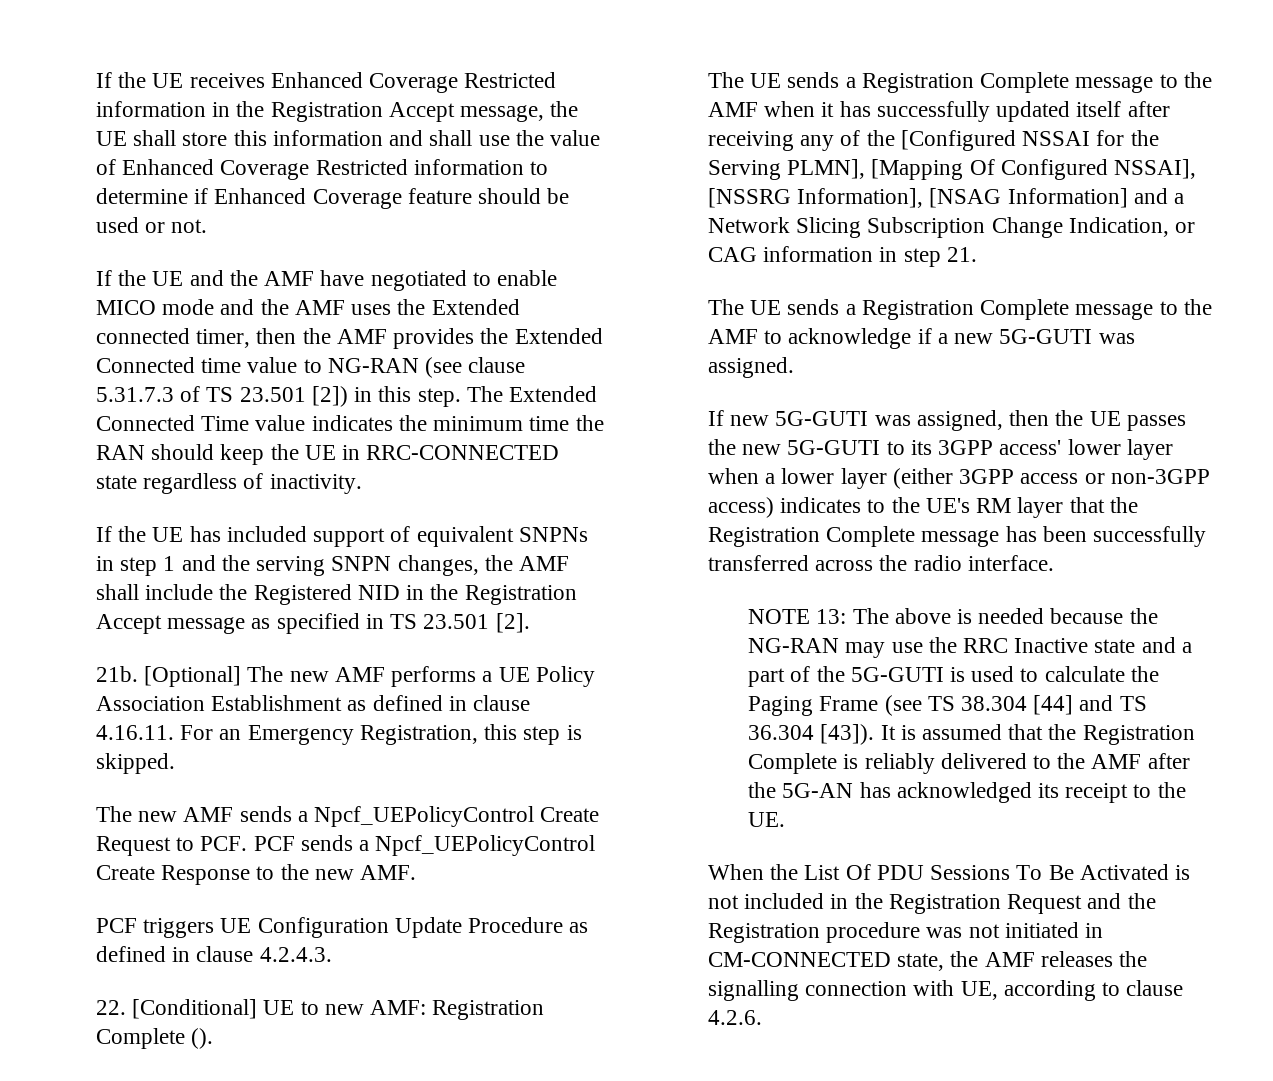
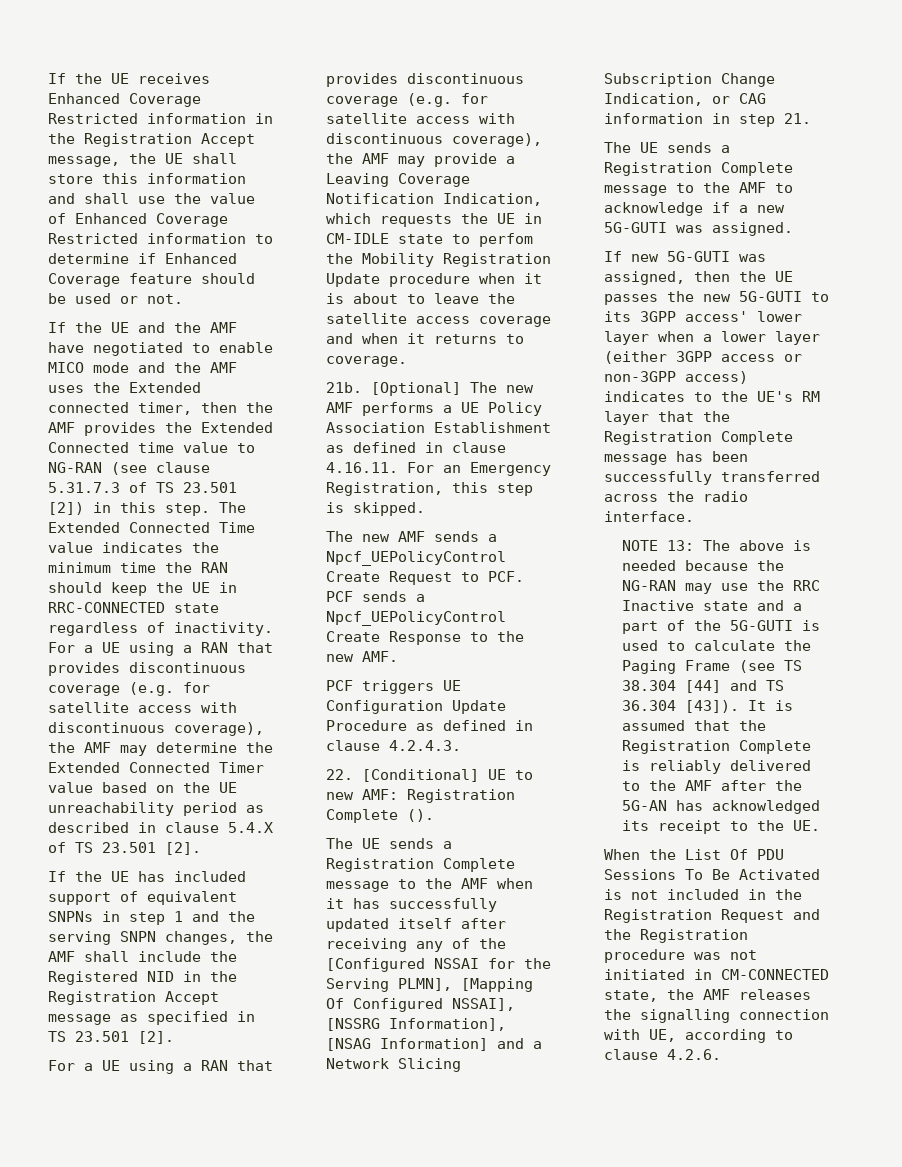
(362, 484) none -> [47,642,273,656] [47,662,246,676] [47,682,210,696] [47,702,237,713] [47,722,264,736] [47,742,273,756] [47,762,264,773] [47,782,237,793] [47,802,264,816] [47,822,273,833] [47,842,201,855] For a UE using a RAN that provides discontinuous coverage (e.g. for satellite access with discontinuous coverage), the AMF may determine the Extended Connected Timer value based on the UE unreachability period as described in clause 5.4.X of TS 23.501 [2].
(530, 623) none -> [47,1060,273,1074] [325,73,524,87] [325,93,488,107] [325,113,515,124] [325,133,542,147] [325,153,515,167] [325,173,470,187] [325,193,542,206] [325,213,542,227] [325,233,533,247] [325,253,551,267] [325,273,542,287] [325,293,515,304] [325,313,551,327] [325,333,524,344] [325,356,407,367] // For a UE using a RAN that provides discontinuous coverage (e.g. for satellite access with discontinuous coverage), the AMF may provide a Leaving Coverage Notification Indication, which requests the UE in CM-IDLE state to perfom the Mobility Registration Update procedure when it is about to leave the satellite access coverage and when it returns to coverage.

